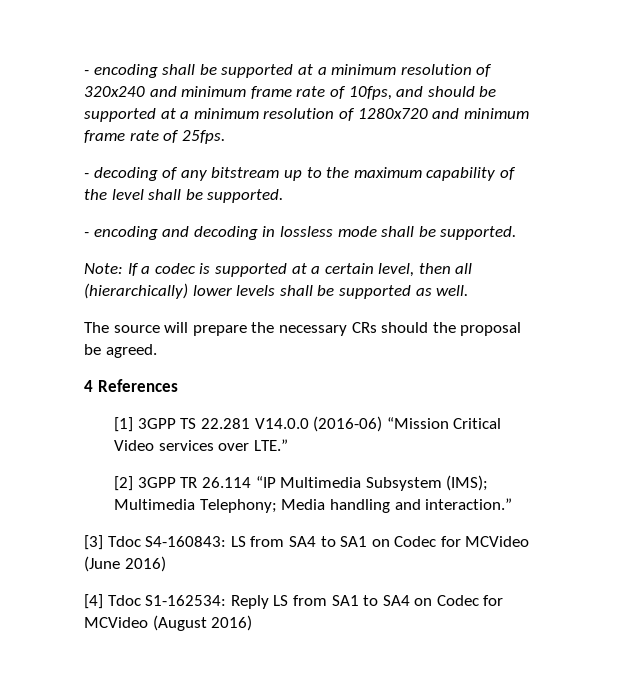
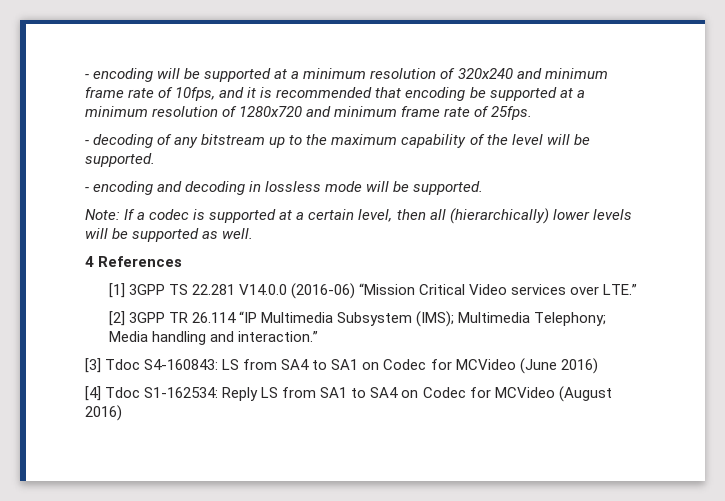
[84,64,196,78] - encoding shall -> [85,68,181,82] - encoding will
[427,86,475,97] should -> [247,87,466,101] it is recommended that encoding
[148,189,182,200] shall -> [546,134,570,145] will
[381,226,415,237] shall -> [366,181,390,192] will
[279,285,313,296] shall -> [85,228,108,239] will
[84,322,522,336] [84,344,157,358] // The source will prepare the necessary CRs should the proposal be agreed. -> (254, 233) none

